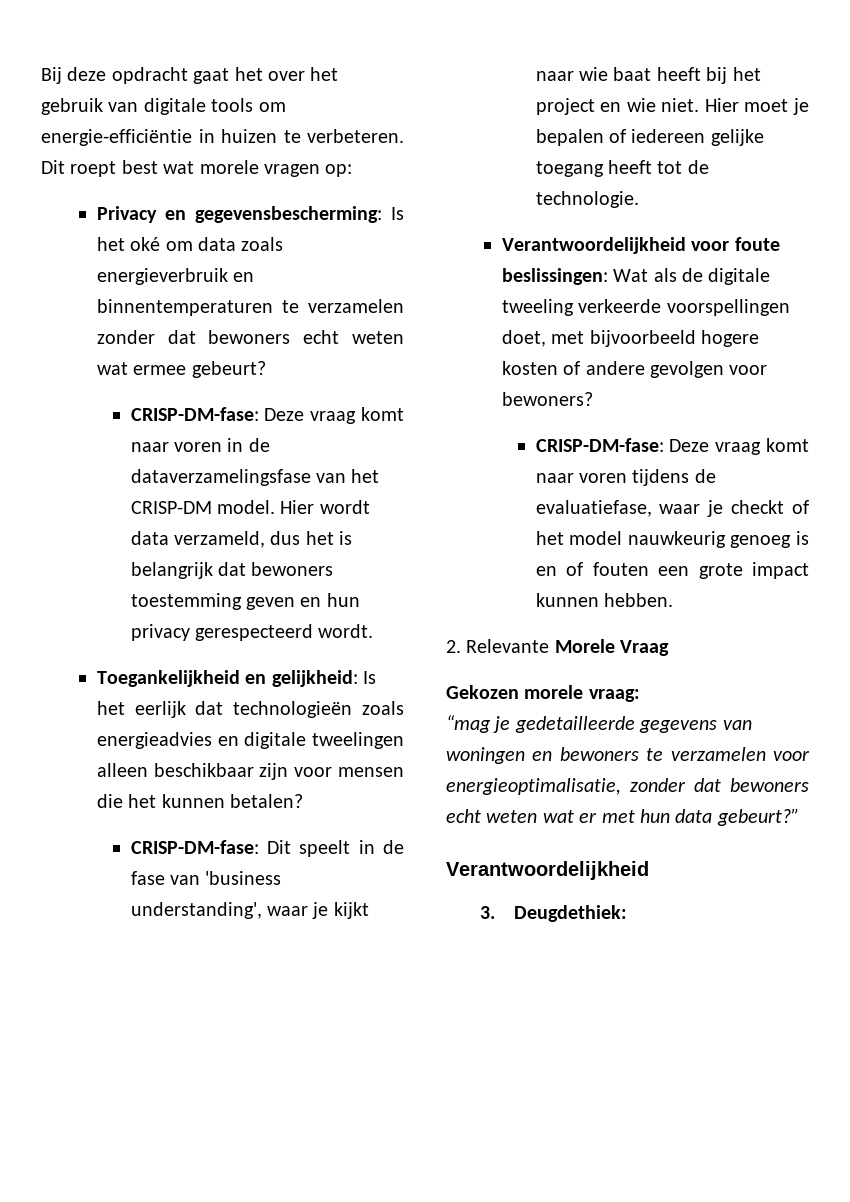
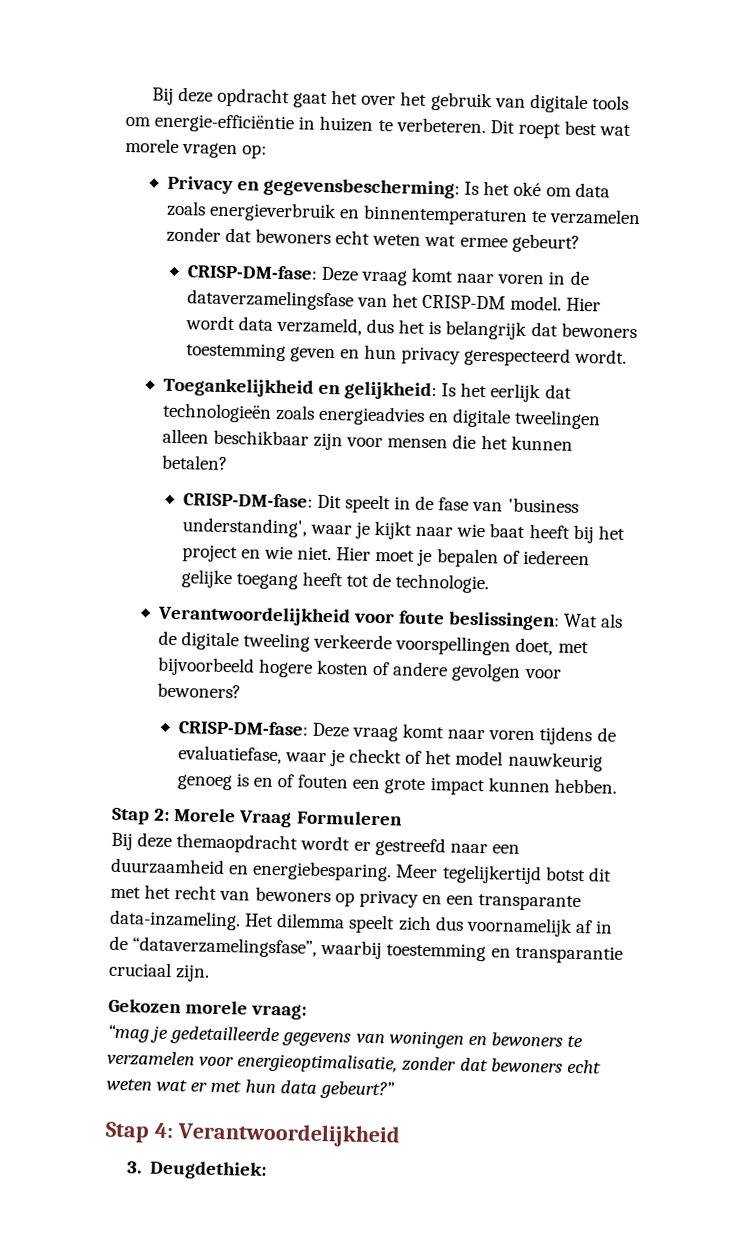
[446,639,550,653] 2. Relevante -> [111,807,171,825] Stap 2:
(670, 648) none -> [296,810,403,826] [111,832,520,857] [110,857,612,885] [110,884,582,912] [109,909,614,937] [109,935,623,964] [108,961,211,982] Formuleren // Bij deze themaopdracht wordt er gestreefd naar een duurzaamheid en energiebesparing. Meer tegelijkertijd botst dit met het recht van bewoners op privacy en een transparante data-inzameling. Het dilemma speelt zich dus voornamelijk af in de “dataverzamelingsfase”, waarbij toestemming en transparantie cruciaal zijn.
(799, 817) none -> [105,1121,174,1143] Stap 4:

